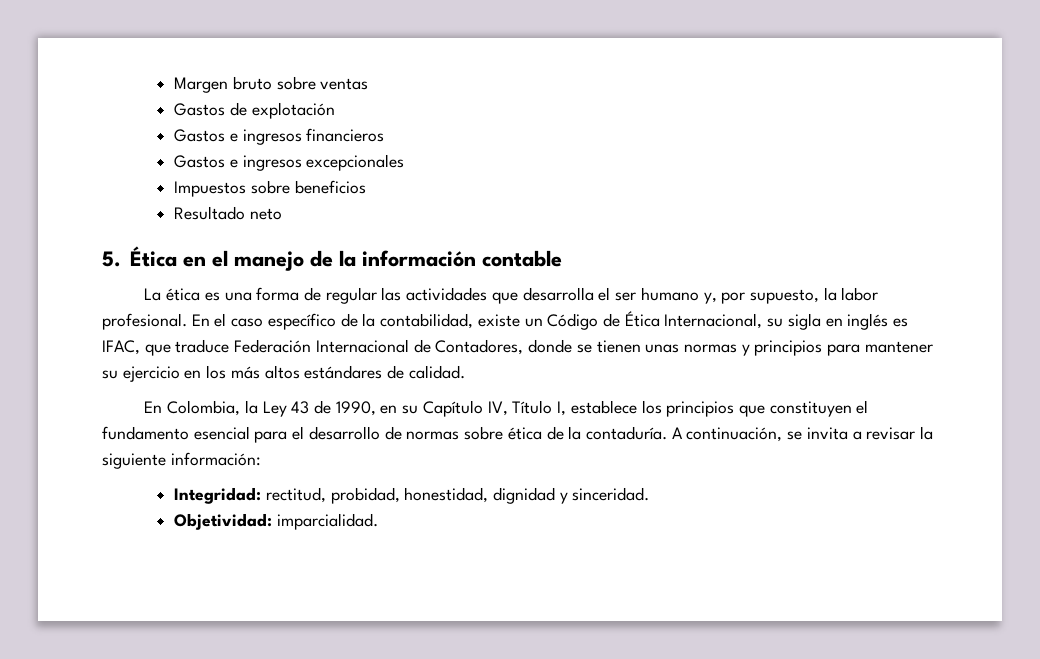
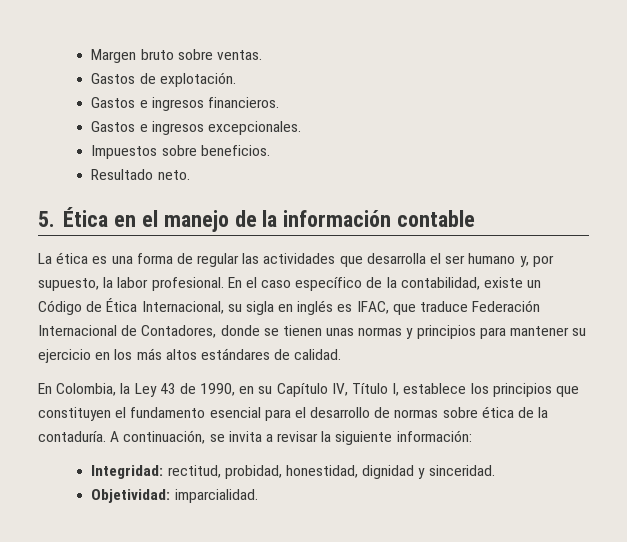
[320,78,369,90] ventas -> [216,50,262,60] ventas.
[251,102,335,119] [174,128,385,145] [174,154,405,171] explotación // Gastos e ingresos financieros // Gastos e ingresos excepcionales -> [159,72,236,87] [91,97,279,111] [91,121,301,135] explotación. // Gastos e ingresos financieros. // Gastos e ingresos excepcionales.
[294,180,366,194] beneficios -> [200,145,270,156] beneficios.
[249,208,282,220] neto -> [157,170,190,180] neto.

